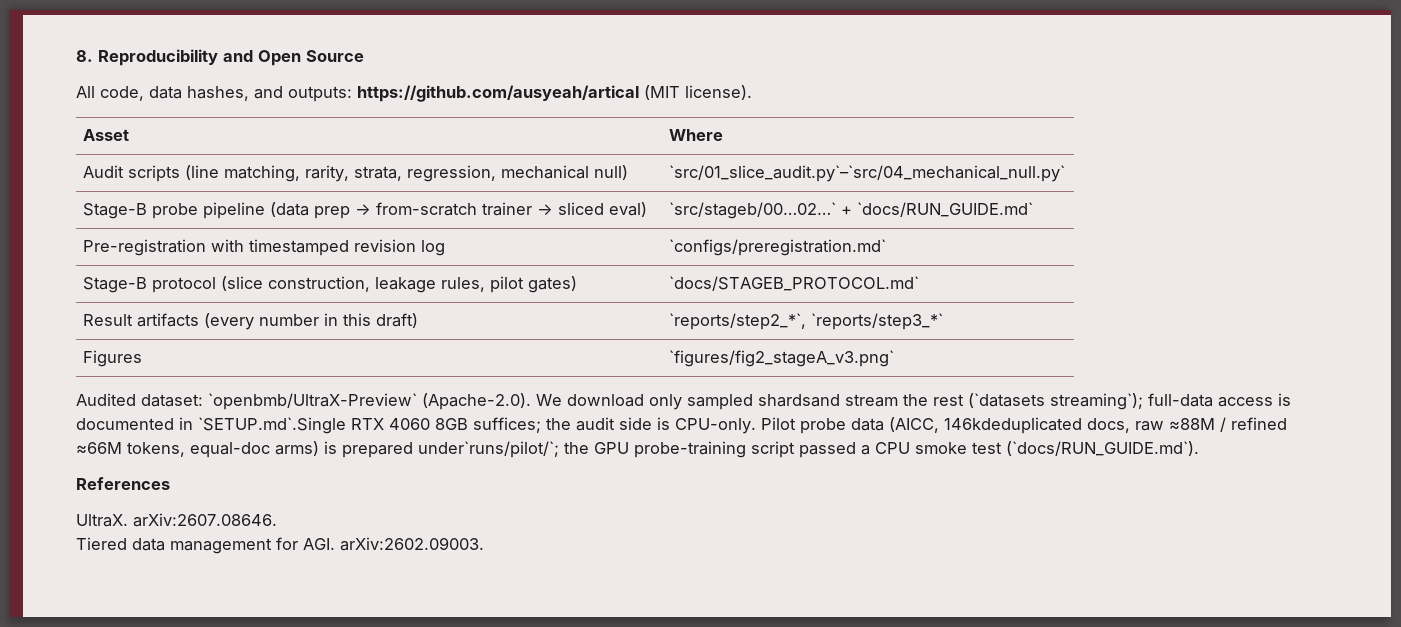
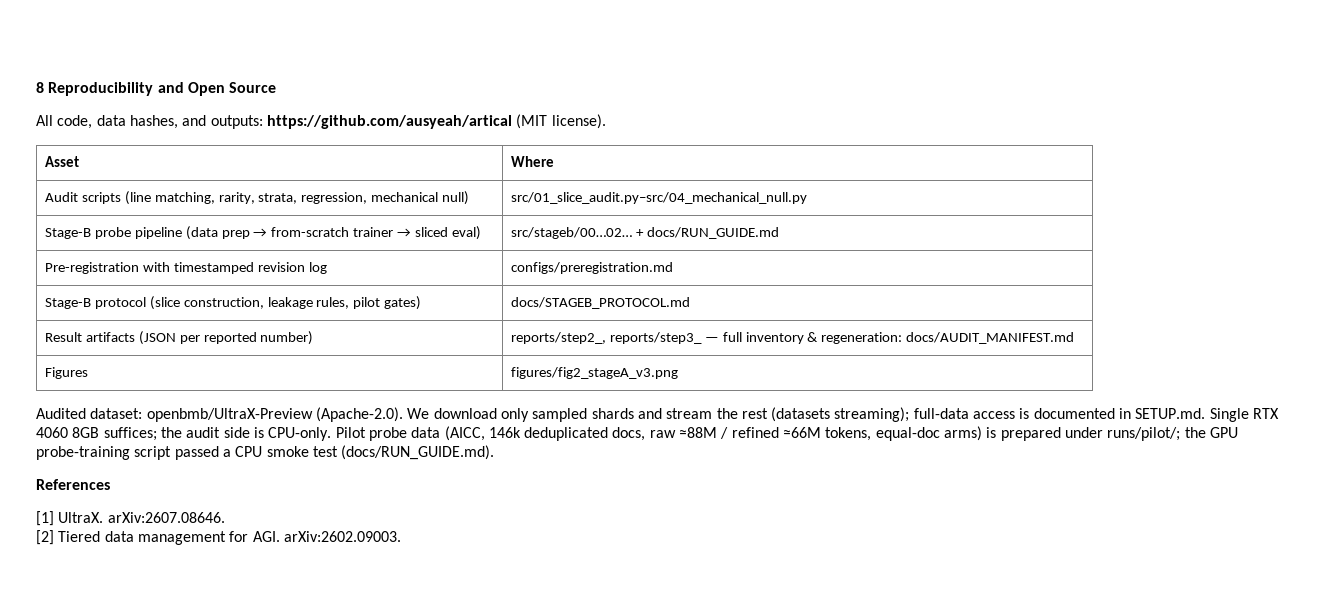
[76,50,93,62] 8. -> [36,82,44,93] 8
[668,165,1065,182] `src/01_slice_audit.py`–`src/04_mechanical_null.py` -> [510,192,807,204] src/01_slice_audit.py–src/04_mechanical_null.py
[668,202,1033,219] `src/stageb/00…02…` + `docs/RUN_GUIDE.md` -> [510,227,779,239] src/stageb/00…02… + docs/RUN_GUIDE.md
[668,239,886,256] `configs/preregistration.md` -> [510,262,673,274] configs/preregistration.md
[668,276,919,291] `docs/STAGEB_PROTOCOL.md` -> [510,297,690,309] docs/STAGEB_PROTOCOL.md
[203,313,418,330] [668,313,943,330] (every number in this draft) | `reports/step2_*`, `reports/step3_*` -> [138,331,314,345] [510,332,1075,344] (JSON per reported number) | reports/step2_, reports/step3_ — full inventory & regeneration: docs/AUDIT_MANIFEST.md
[668,350,894,367] `figures/fig2_stageA_v3.png` -> [510,367,678,379] figures/fig2_stageA_v3.png
[208,393,417,410] `openbmb/UltraX-Preview` -> [146,408,313,422] openbmb/UltraX-Preview
[758,394,840,407] shardsand -> [591,408,662,419] shards and
[968,393,1143,410] (`datasets streaming`); -> [771,407,910,422] (datasets streaming);
[198,417,346,434] `SETUP.md`.Single -> [1135,408,1249,422] SETUP.md. Single
[944,417,1082,434] 146kdeduplicated -> [488,427,609,441] 146k deduplicated
[418,441,559,458] under`runs/pilot/`; -> [1065,427,1181,441] under runs/pilot/;
[1006,441,1199,456] (`docs/RUN_GUIDE.md`). -> [341,445,495,460] (docs/RUN_GUIDE.md).
(170, 483) none -> [36,511,54,526] [1]
(277, 520) none -> [36,530,54,545] [2]

